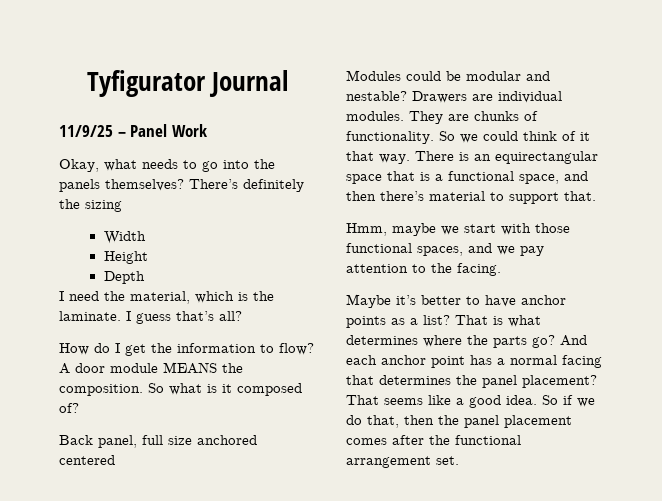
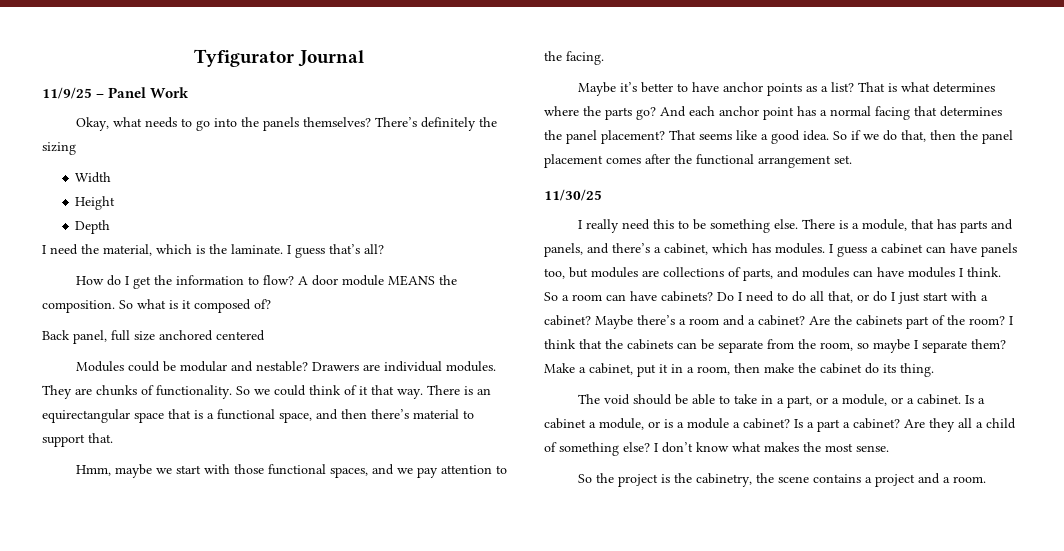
(459, 460) none -> [544,189,602,201] [578,219,1014,233] [544,243,1017,257] [544,267,1001,281] [544,291,988,304] [544,315,1013,329] [544,339,1006,353] [544,363,934,377] [578,394,986,408] [544,418,1016,432] [544,442,889,456] [578,473,987,487] // 11/30/25 // I really need this to be something else. There is a module, that has parts and panels, and there’s a cabinet, which has modules. I guess a cabinet can have panels too, but modules are collections of parts, and modules can have modules I think. So a room can have cabinets? Do I need to do all that, or do I just start with a cabinet? Maybe there’s a room and a cabinet? Are the cabinets part of the room? I think that the cabinets can be separate from the room, so maybe I separate them? Make a cabinet, put it in a room, then make the cabinet do its thing. // The void should be able to take in a part, or a module, or a cabinet. Is a cabinet a module, or is a module a cabinet? Is a part a cabinet? Are they all a child of something else? I don’t know what makes the most sense. // So the project is the cabinetry, the scene contains a project and a room.

